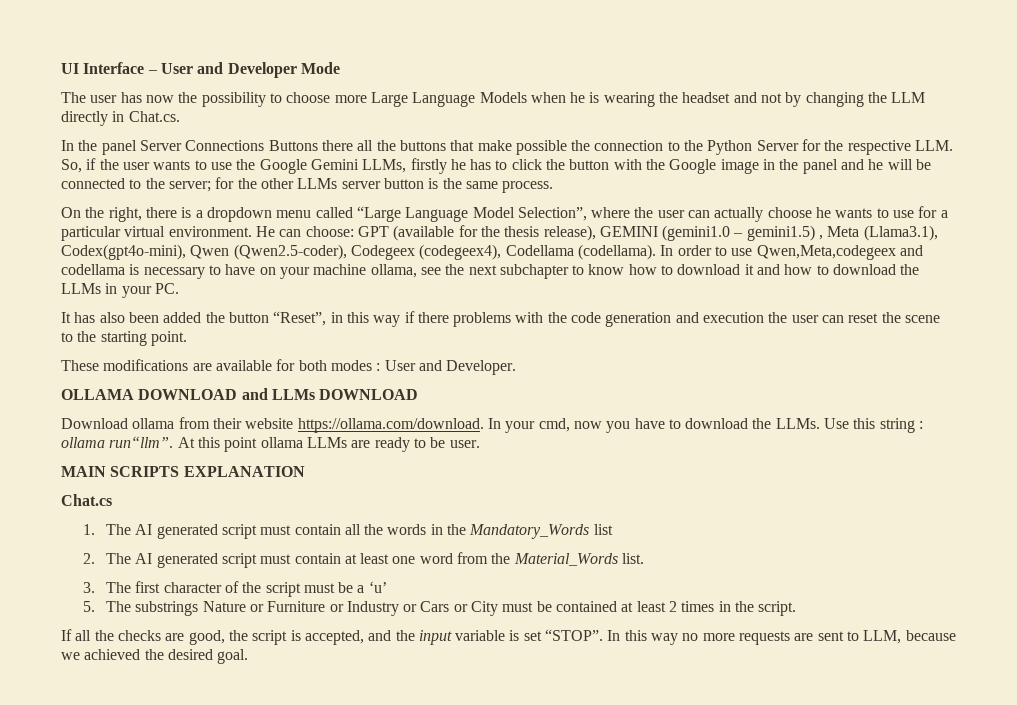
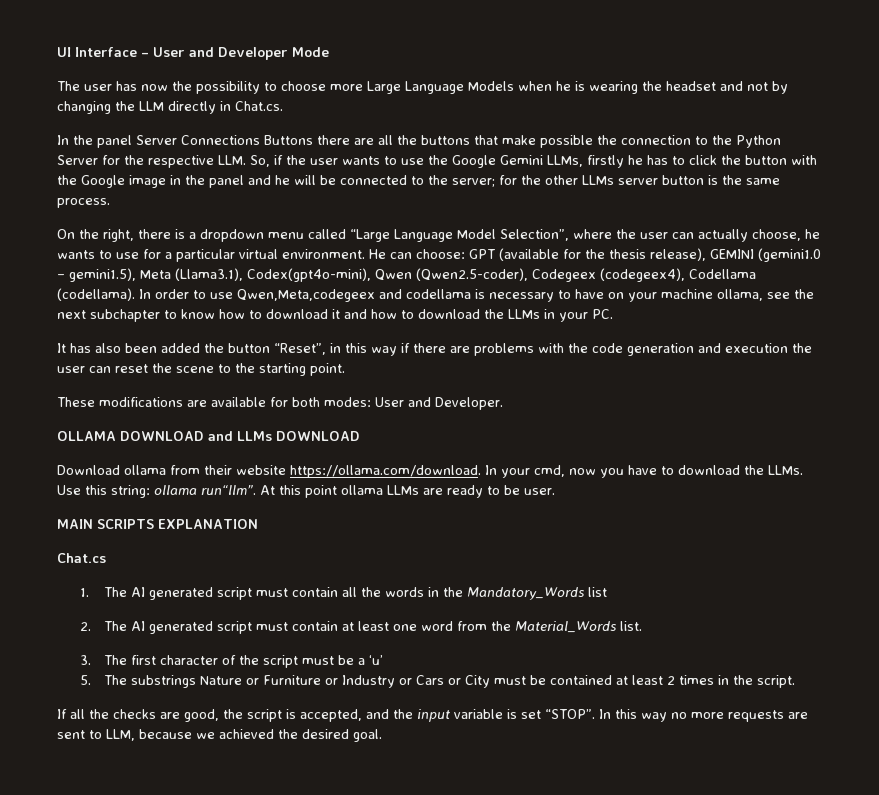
(353, 145) none -> [354,138,374,145] are
[767,207,812,218] choose -> [752,229,801,241] choose,
[746,225,824,241] gemini1.5) , -> [69,268,136,282] gemini1.5),
(449, 317) none -> [450,346,470,353] are
[330,360,381,371] modes : -> [324,397,371,407] modes:
[879,418,924,433] string : -> [111,485,150,498] string:

